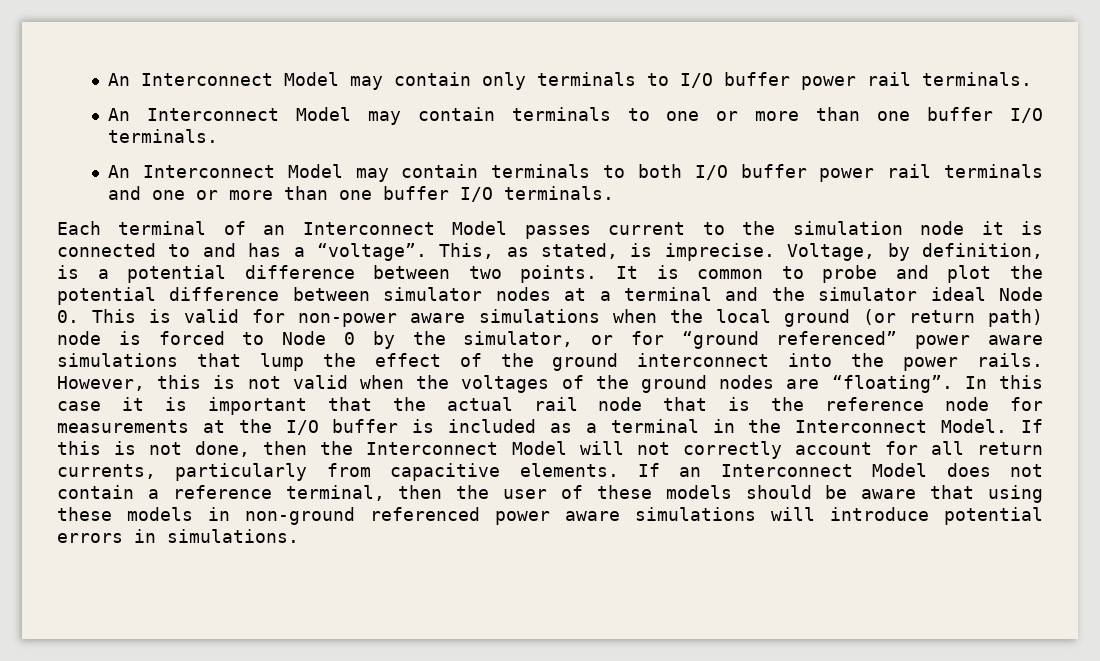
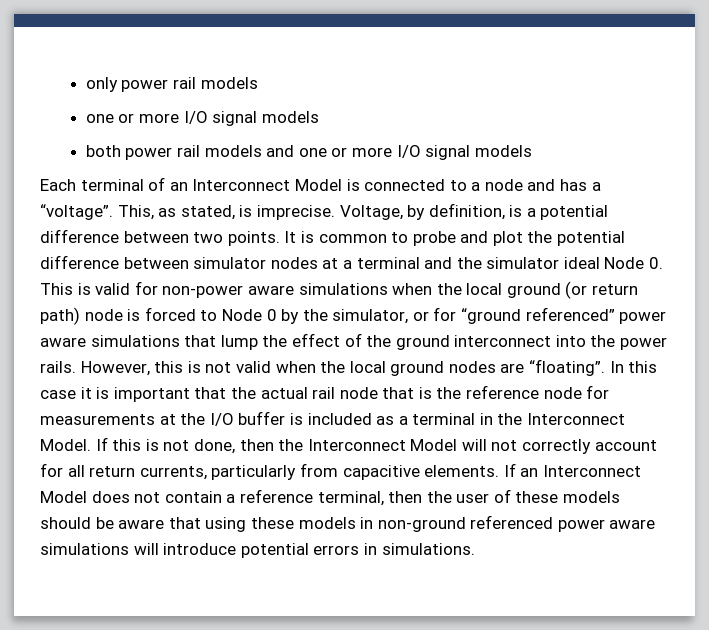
[108,72,1033,90] [108,107,1044,125] [108,129,219,143] [108,164,1044,182] An Interconnect Model may contain only terminals to I/O buffer power rail terminals. // An Interconnect Model may contain terminals to one or more than one buffer I/O terminals. // An Interconnect Model may contain terminals to both I/O buffer power rail terminals -> [85,77,258,92] [85,111,319,126] [85,145,262,160] only power rail models // one or more I/O signal models // both power rail models
[284,186,615,202] than one buffer I/O terminals. -> [396,145,532,160] I/O signal models
[524,221,1004,239] passes current to the simulation node it -> (342, 185) none
(191, 250) none -> [471,179,523,191] a node
[461,375,629,393] voltages of the -> [349,361,386,373] local

